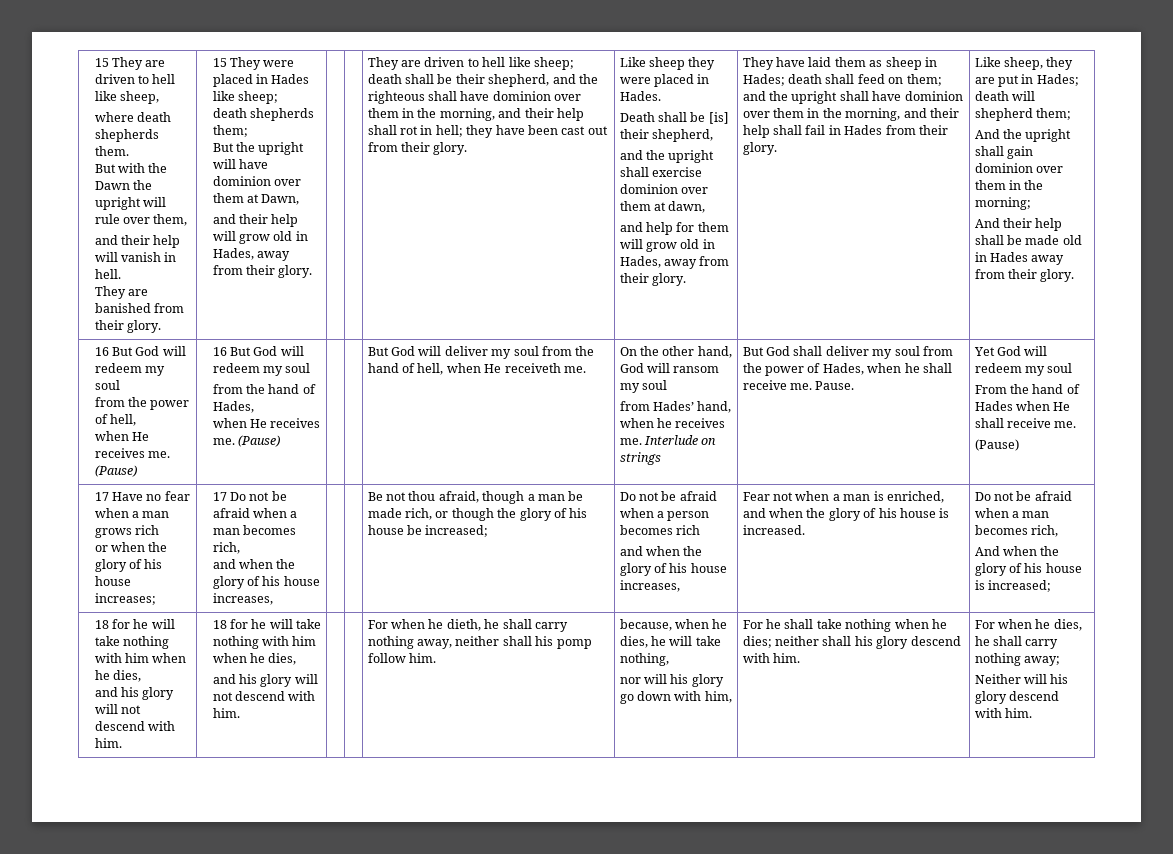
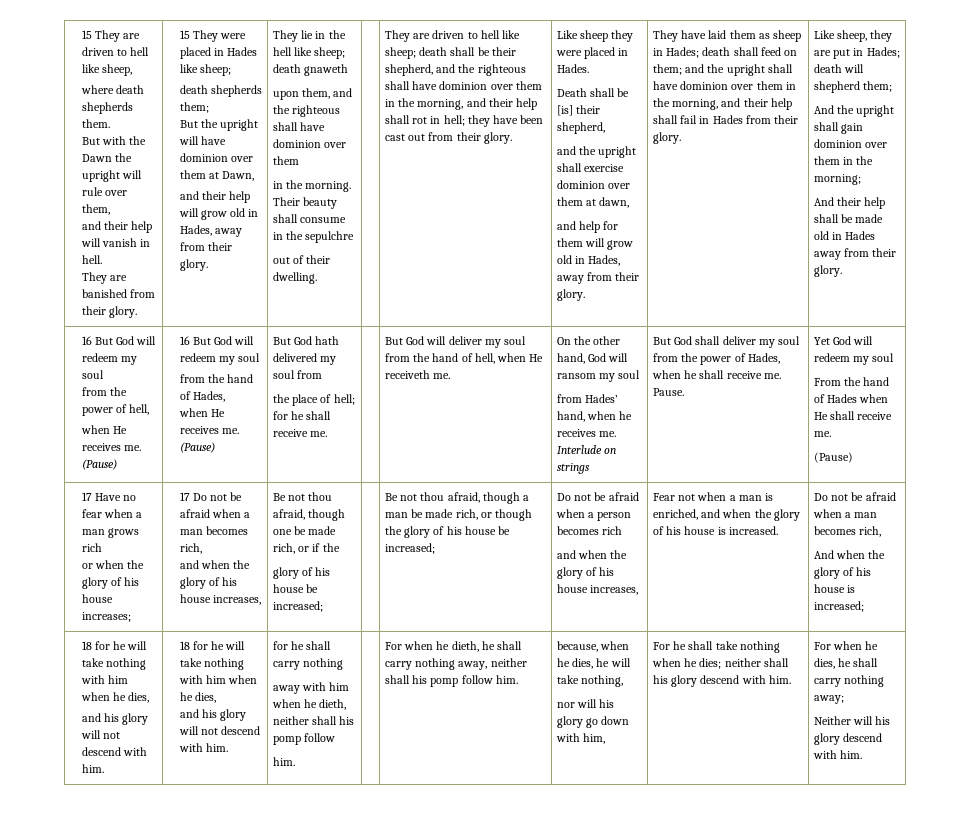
(313, 271) none -> [272,30,346,42] [272,47,346,59] [272,64,349,76] [272,88,353,100] [272,105,341,117] [272,122,326,131] [272,139,347,148] [272,156,299,165] [272,180,352,192] [272,197,338,209] [272,214,347,223] [272,231,355,243] [272,255,331,264] [272,272,317,284] They lie in the hell like sheep; death gnaweth // upon them, and the righteous shall have dominion over them // in the morning. Their beauty shall consume in the sepulchre // out of their dwelling.
(280, 441) none -> [272,336,340,345] [272,353,337,365] [272,370,323,379] [272,394,355,406] [272,411,332,420] [272,429,328,437] But God hath delivered my soul from // the place of hell; for he shall receive me.
(273, 599) none -> [272,492,333,501] [272,509,346,521] [272,526,337,535] [272,543,340,554] [272,567,331,579] [272,584,319,593] [272,601,323,612] Be not thou afraid, though one be made rich, or if the // glory of his house be increased;
(240, 713) none -> [272,641,332,650] [272,658,344,670] [272,682,350,694] [271,699,347,710] [272,716,355,725] [272,733,336,745] [272,757,295,766] for he shall carry nothing // away with him when he dieth, neither shall his pomp follow // him.

